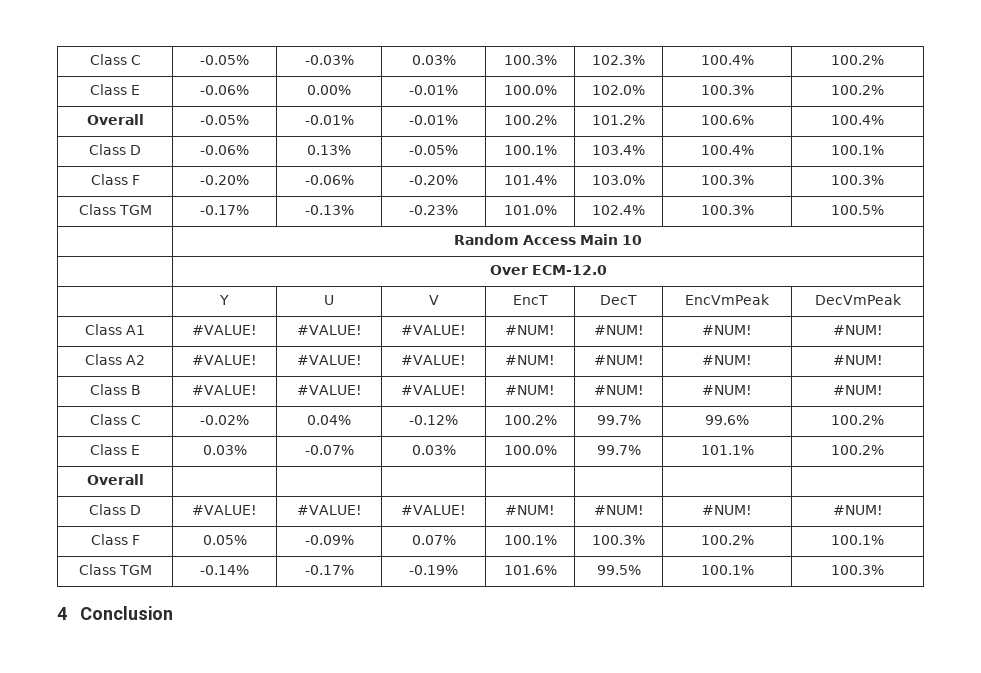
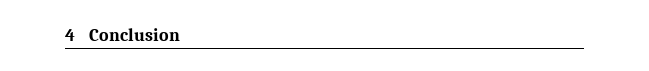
[89,54,141,65] [200,55,249,65] [304,55,354,65] [411,55,456,65] [503,55,557,65] [592,55,645,65] [700,55,754,65] [831,55,884,65] [90,84,140,95] [200,85,249,95] [307,85,351,95] [409,85,458,95] [503,85,557,95] [592,85,645,95] [700,85,754,95] [831,85,884,95] [86,114,144,125] [200,115,249,125] [304,115,354,125] [409,115,458,125] [503,115,557,125] [592,115,645,125] [700,115,754,125] [831,115,884,125] [89,144,141,155] [200,145,249,155] [307,145,351,155] [409,145,458,155] [503,145,557,155] [592,145,645,155] [700,145,754,155] [831,145,884,155] [90,174,140,185] [200,175,249,185] [304,175,354,185] [409,175,458,185] [503,175,557,185] [592,175,645,185] [700,175,754,185] [831,175,884,185] [78,204,152,215] [200,205,249,215] [304,205,354,215] [409,205,458,215] [503,205,557,215] [592,205,645,215] [700,205,754,215] [831,205,884,215] [454,234,642,245] [489,265,607,275] [219,295,229,305] [324,295,334,305] [428,295,439,305] [512,295,548,305] [600,295,637,305] [685,294,770,305] [814,294,902,305] [85,324,145,335] [192,325,257,335] [296,325,362,335] [401,325,466,335] [505,325,555,335] [593,325,644,335] [702,325,752,335] [832,325,883,335] [85,354,145,365] [192,355,257,365] [296,355,362,365] [401,355,466,365] [505,355,555,365] [593,355,644,365] [702,355,752,365] [832,355,883,365] [89,384,141,395] [192,385,257,395] [296,385,362,395] [401,385,466,395] [505,385,555,395] [593,385,644,395] [702,385,752,395] [832,385,883,395] [89,414,141,425] [200,415,249,425] [307,415,351,425] [409,415,458,425] [503,415,557,425] [596,415,641,425] [705,415,749,425] [831,415,884,425] [90,444,140,455] [202,445,247,455] [304,445,354,455] [411,445,456,455] [503,445,557,455] [596,445,641,455] [700,445,754,455] [831,445,884,455] [86,474,144,485] [89,504,141,515] [192,505,257,515] [296,505,362,515] [401,505,466,515] [505,505,555,515] [593,505,644,515] [702,505,752,515] [832,505,883,515] [90,534,140,545] [202,535,247,545] [304,535,354,545] [411,535,456,545] [503,535,557,545] [592,535,645,545] [700,535,754,545] [831,535,884,545] [78,564,152,575] [200,565,249,575] [304,565,354,575] [409,565,458,575] [503,565,557,575] [596,565,641,575] [700,565,754,575] [831,565,884,575] Class C | -0.05% | -0.03% | 0.03% | 100.3% | 102.3% | 100.4% | 100.2% // Class E | -0.06% | 0.00% | -0.01% | 100.0% | 102.0% | 100.3% | 100.2% // Overall | -0.05% | -0.01% | -0.01% | 100.2% | 101.2% | 100.6% | 100.4% // Class D | -0.06% | 0.13% | -0.05% | 100.1% | 103.4% | 100.4% | 100.1% // Class F | -0.20% | -0.06% | -0.20% | 101.4% | 103.0% | 100.3% | 100.3% // Class TGM | -0.17% | -0.13% | -0.23% | 101.0% | 102.4% | 100.3% | 100.5% // | Random Access Main 10 // | Over ECM-12.0 // | Y | U | V | EncT | DecT | EncVmPeak | DecVmPeak // Class A1 | #VALUE! | #VALUE! | #VALUE! | #NUM! | #NUM! | #NUM! | #NUM! // Class A2 | #VALUE! | #VALUE! | #VALUE! | #NUM! | #NUM! | #NUM! | #NUM! // Class B | #VALUE! | #VALUE! | #VALUE! | #NUM! | #NUM! | #NUM! | #NUM! // Class C | -0.02% | 0.04% | -0.12% | 100.2% | 99.7% | 99.6% | 100.2% // Class E | 0.03% | -0.07% | 0.03% | 100.0% | 99.7% | 101.1% | 100.2% // Overall | | | | | | | // Class D | #VALUE! | #VALUE! | #VALUE! | #NUM! | #NUM! | #NUM! | #NUM! // Class F | 0.05% | -0.09% | 0.07% | 100.1% | 100.3% | 100.2% | 100.1% // Class TGM | -0.14% | -0.17% | -0.19% | 101.6% | 99.5% | 100.1% | 100.3% // -> (65, 35) none

